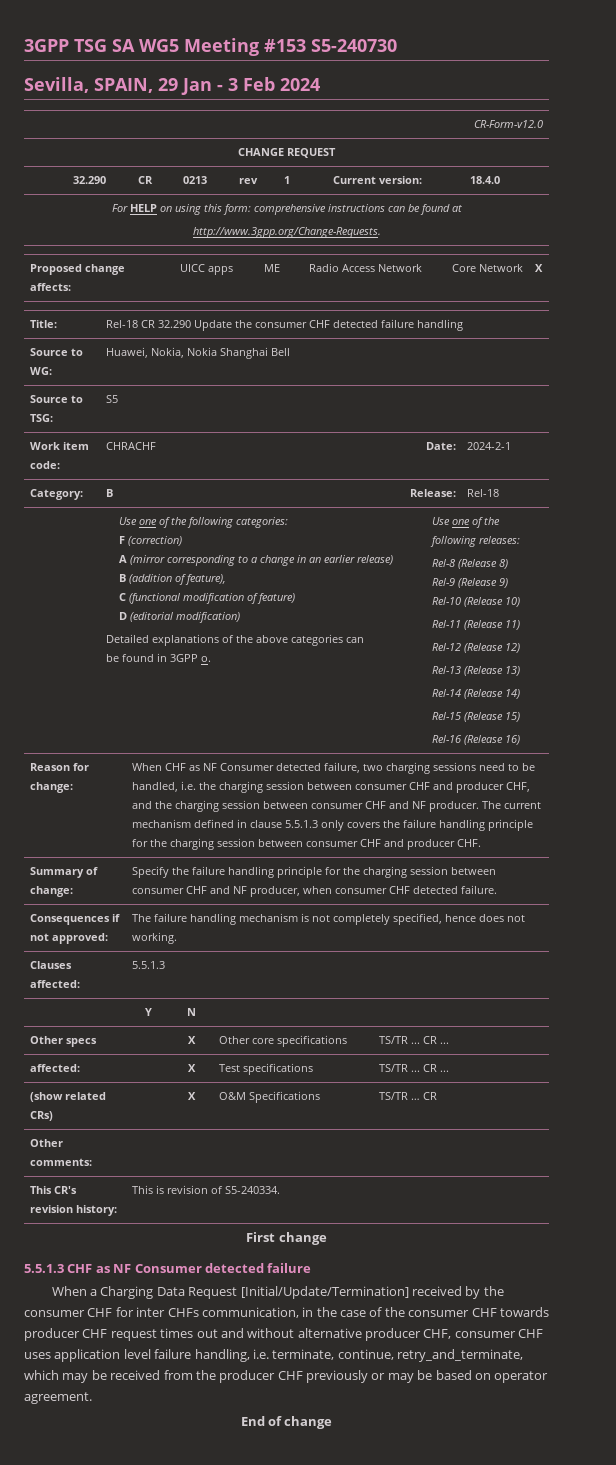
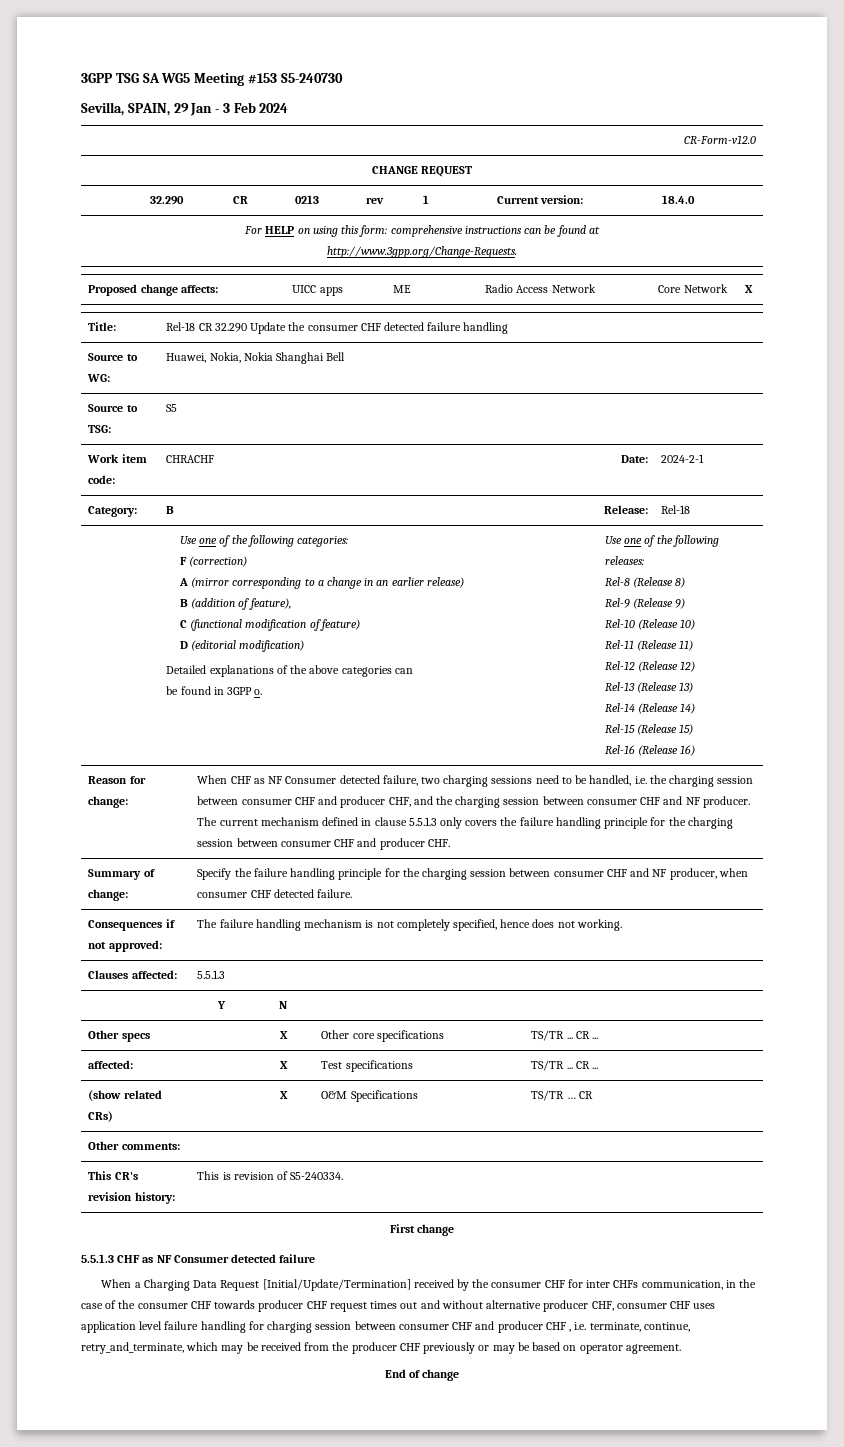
[194,1349,250,1362] handling, -> [200,1321,572,1333] handling for charging session between consumer CHF and producer CHF ,

